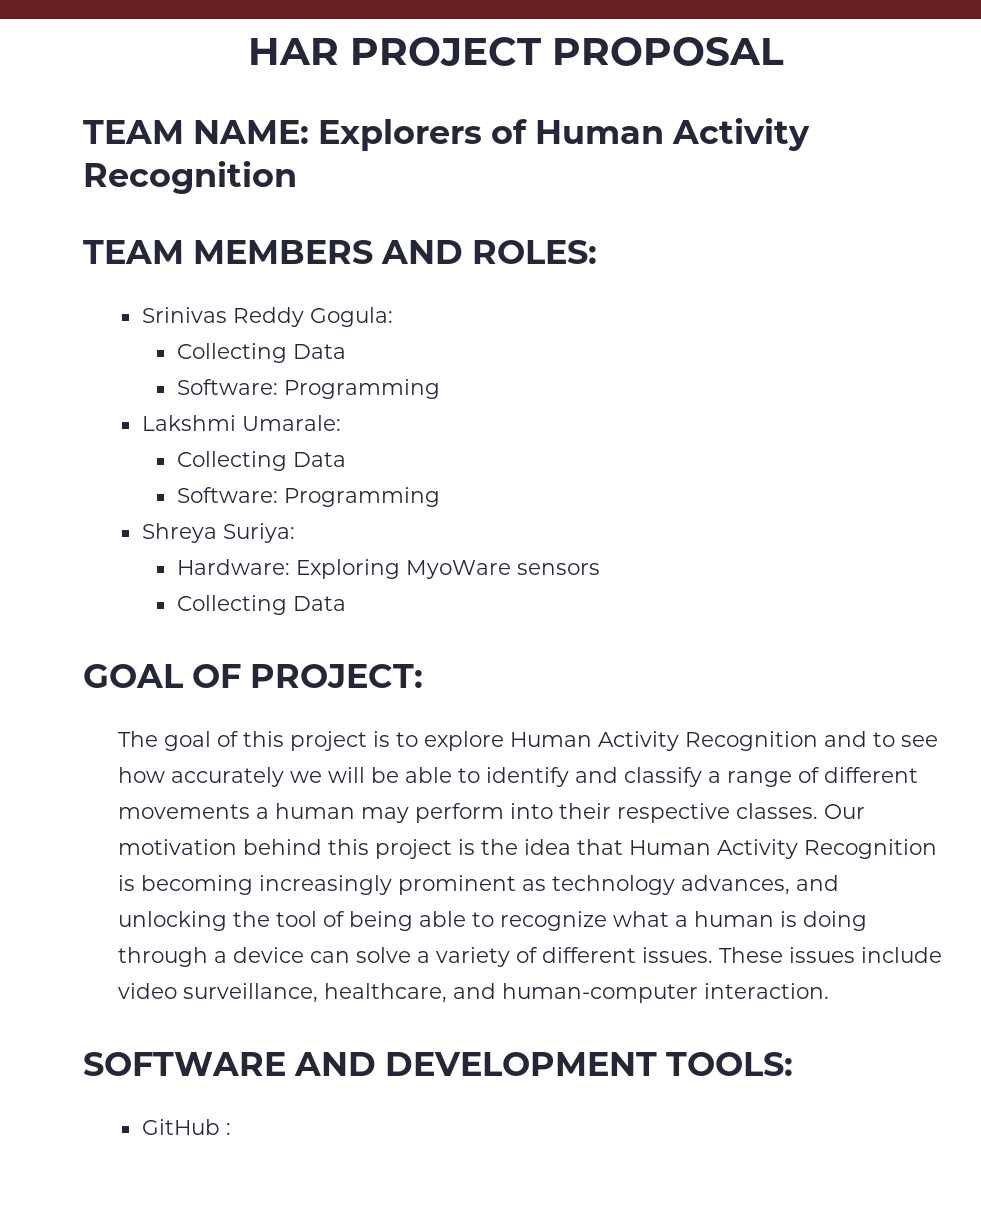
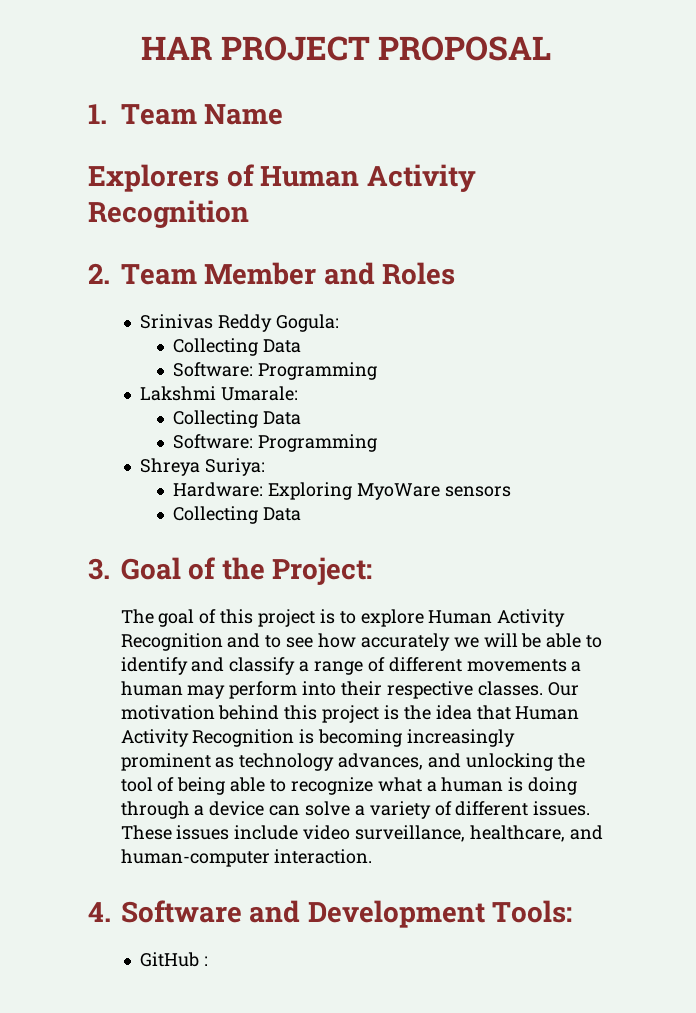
[83,120,310,144] TEAM NAME: -> [88,104,284,125] 1. Team Name //
[83,240,598,264] TEAM MEMBERS AND ROLES: -> [88,262,456,285] 2. Team Member and Roles
[83,664,424,688] GOAL OF PROJECT: -> [88,557,373,585] 3. Goal of the Project:
[83,1052,794,1076] SOFTWARE AND DEVELOPMENT TOOLS: -> [88,900,573,928] 4. Software and Development Tools:

